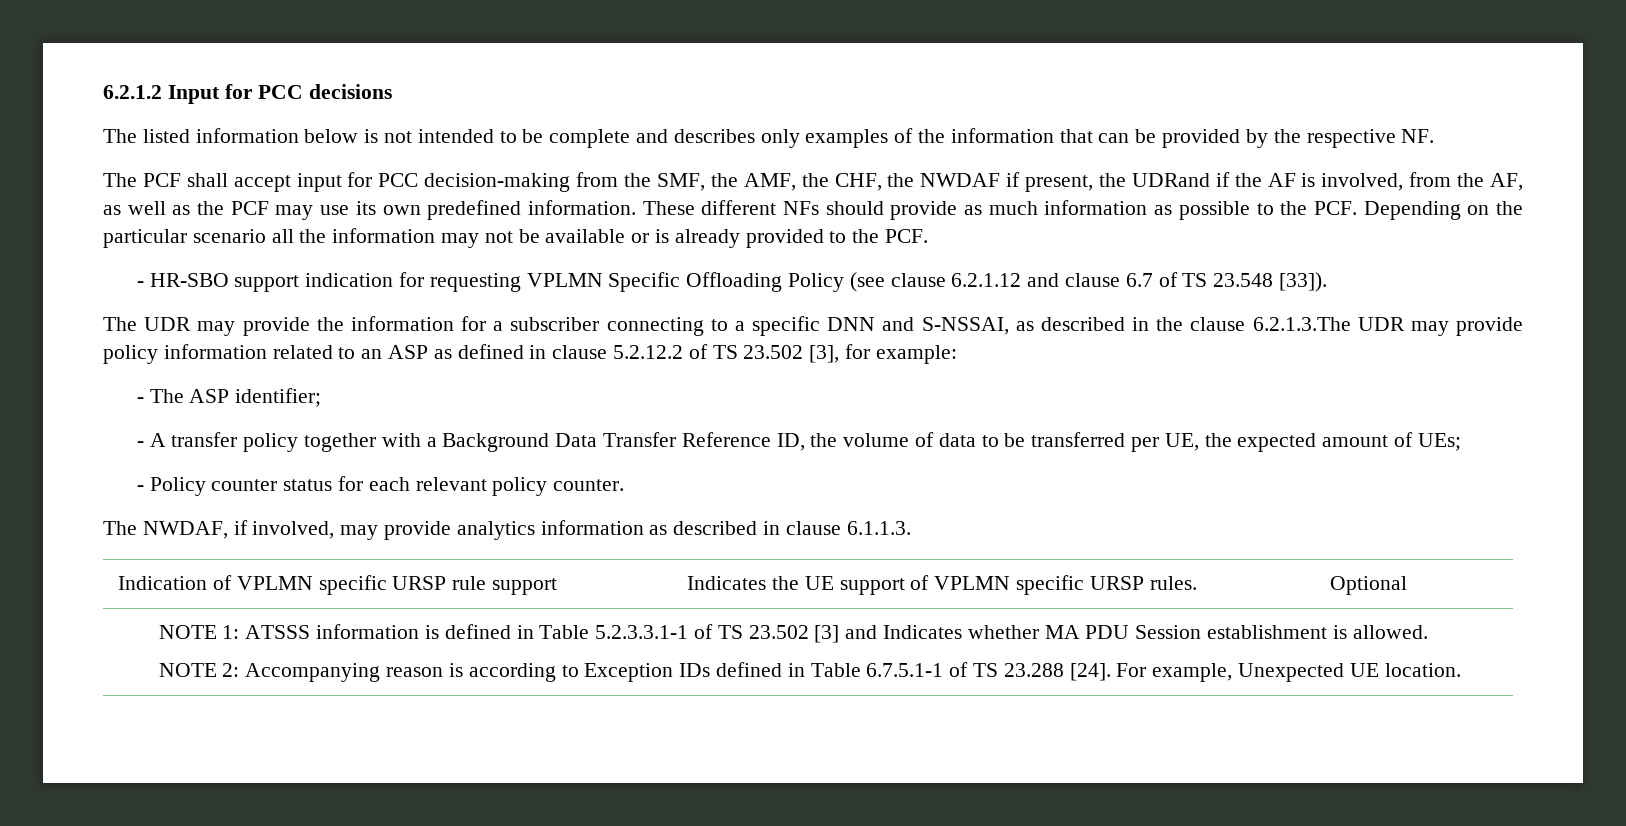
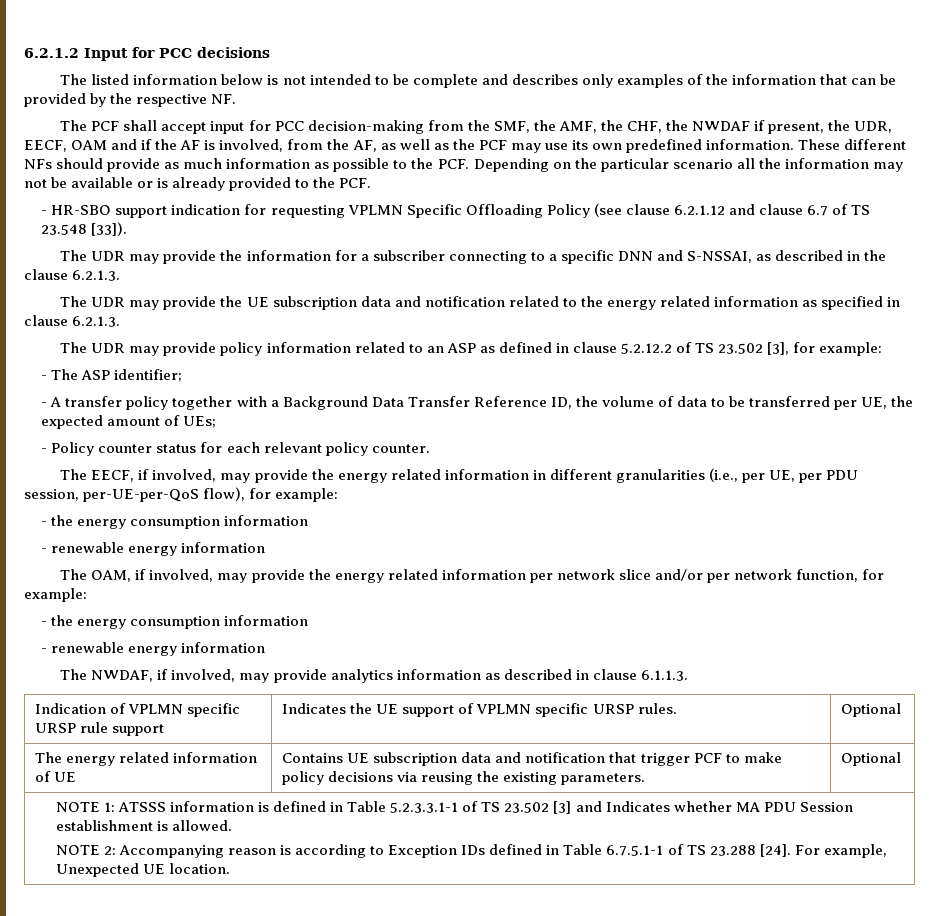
[1131,173,1210,187] UDRand -> [854,121,893,133] [24,139,138,152] UDR, EECF, OAM and
[1252,317,1351,331] 6.2.1.3.The -> [72,270,121,281] [60,296,901,310] [24,315,121,327] [60,342,88,353] 6.2.1.3. // The UDR may provide the UE subscription data and notification related to the energy related information as specified in clause 6.2.1.3. // The
(625, 485) none -> [60,468,859,483] [24,487,339,502] [41,515,309,529] [41,542,266,556] [60,569,885,583] [24,588,87,602] [41,615,309,629] [41,642,266,656] // The EECF, if involved, may provide the energy related information in different granularities (i.e., per UE, per PDU session, per-UE-per-QoS flow), for example: // - the energy consumption information // - renewable energy information // The OAM, if involved, may provide the energy related information per network slice and/or per network function, for example: // - the energy consumption information // - renewable energy information
(1408, 585) none -> [35,752,258,766] [35,771,77,782] [282,752,782,766] [282,771,646,785] [841,752,902,766] // The energy related information of UE | Contains UE subscription data and notification that trigger PCF to make policy decisions via reusing the existing parameters. | Optional

